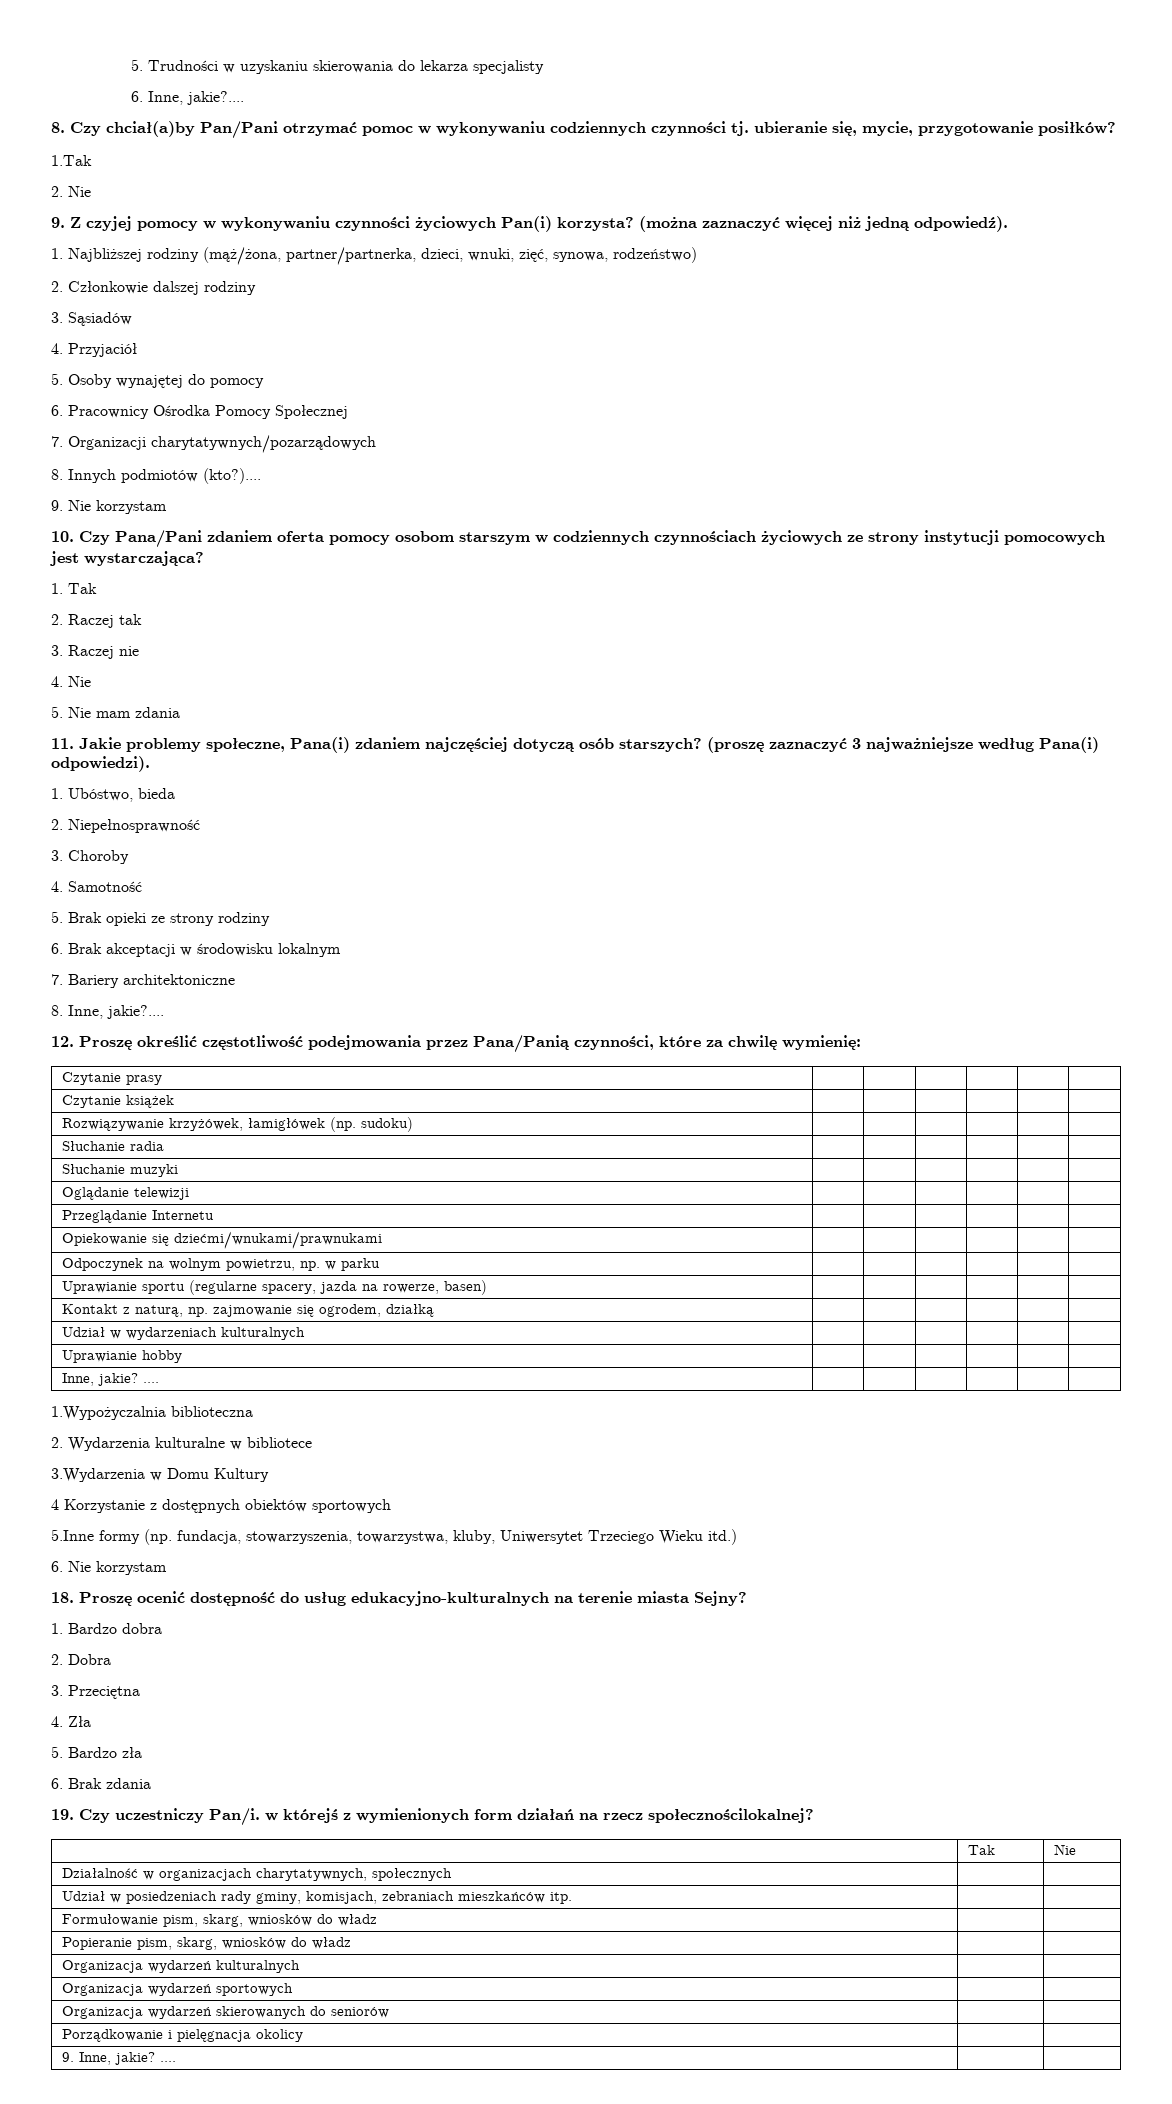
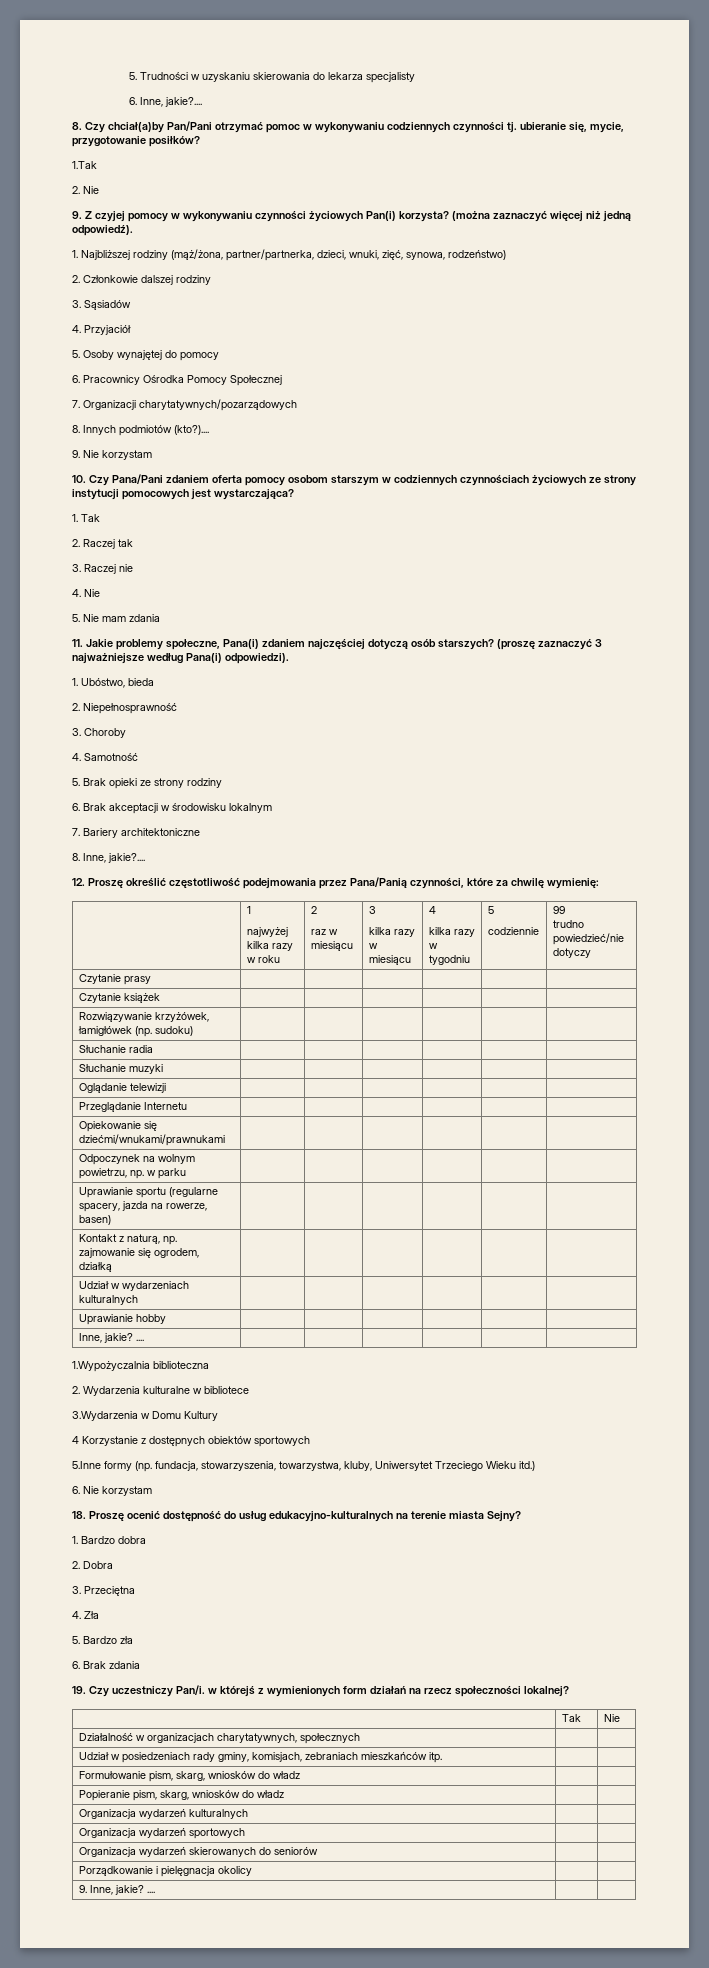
(861, 1042) none -> [246,906,251,914] [246,927,288,937] [246,941,293,951] [246,955,280,963] [310,906,317,914] [310,929,338,935] [310,941,353,951] [368,906,376,914] [368,927,415,937] [368,943,378,949] [368,955,411,965] [428,906,436,914] [428,927,475,937] [428,943,438,949] [428,955,470,965] [487,906,494,914] [487,927,539,935] [552,906,565,914] [552,920,584,928] [552,933,624,945] [552,948,591,958] // | 1 // najwyżej kilka razy w roku | 2 // raz w miesiącu | 3 // kilka razy w miesiącu | 4 // kilka razy w tygodniu | 5 // codziennie | 99 // trudno powiedzieć/nie dotyczy
[648,1808,814,1823] społecznościlokalnej? -> [455,1686,569,1697] społeczności lokalnej?

